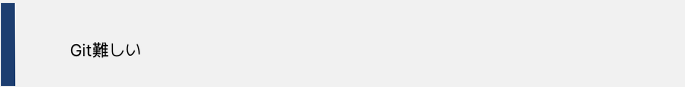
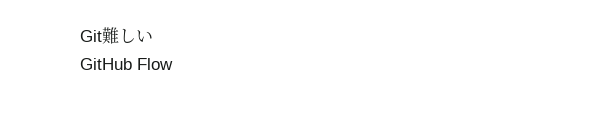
(142, 49) none -> [80,58,173,70] // GitHub Flow

